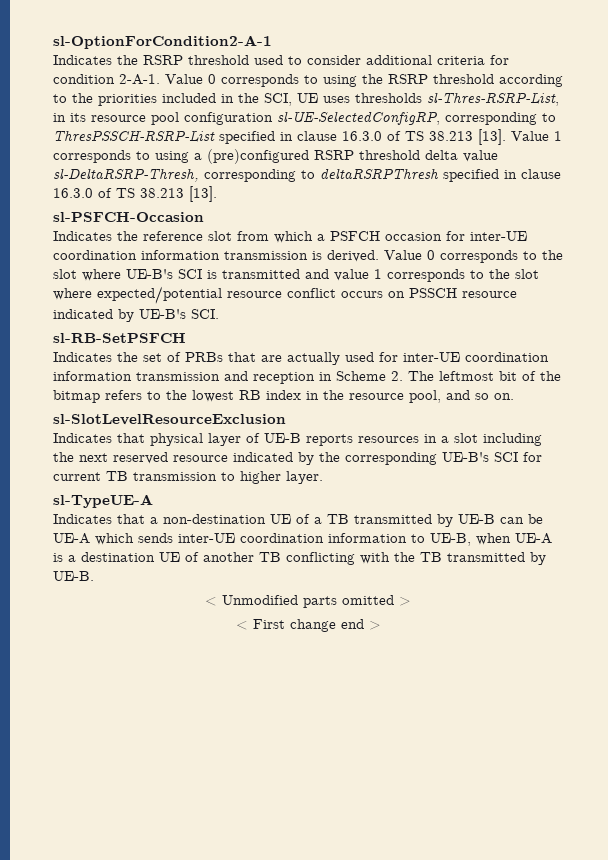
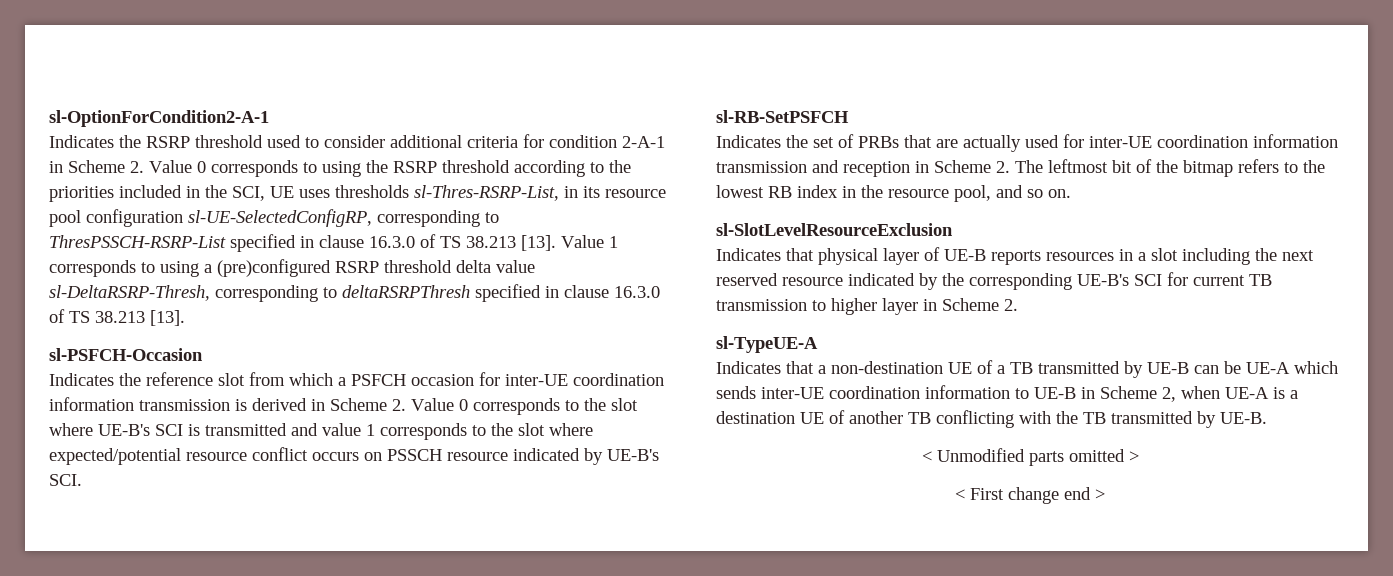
[119,74,160,85] 2-A-1. -> [622,136,665,148] [49,160,144,173] 2-A-1 in Scheme 2.
[327,250,379,262] derived. -> [252,398,406,411] derived in Scheme 2.
[286,471,323,484] layer. -> [882,298,1018,315] layer in Scheme 2.
[430,533,471,546] UE-B, -> [1034,386,1176,402] UE-B in Scheme 2,

